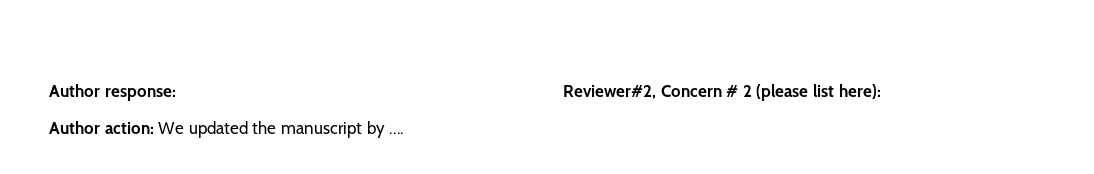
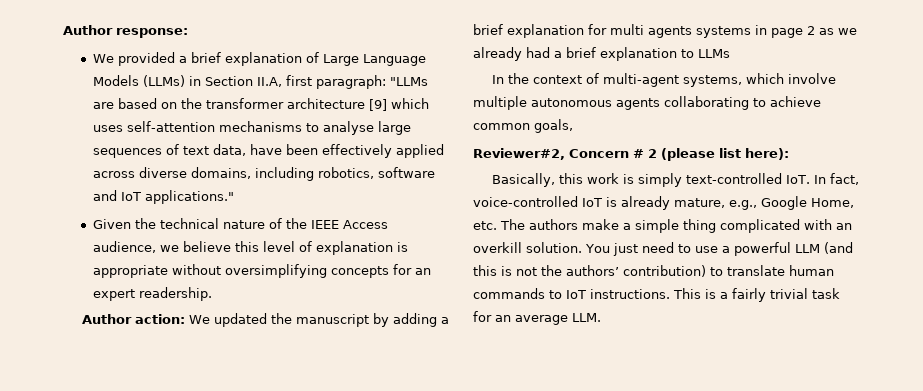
(176, 94) none -> [92,52,426,66] [92,75,428,89] [92,98,429,111] [92,121,411,135] [92,144,444,158] [92,167,435,181] [92,190,234,204] [92,218,388,229] [92,241,408,255] [92,264,431,278] [92,287,212,301] // We provided a brief explanation of Large Language Models (LLMs) in Section II.A, first paragraph: "LLMs are based on the transformer architecture [9] which uses self-attention mechanisms to analyse large sequences of text data, have been effectively applied across diverse domains, including robotics, software and IoT applications." // Given the technical nature of the IEEE Access audience, we believe this level of explanation is appropriate without oversimplifying concepts for an expert readership.
[389,132,404,134] …. -> [392,313,449,327] [473,24,857,38] [473,47,730,61] [491,73,836,87] [473,96,821,110] [473,119,573,133] adding a brief explanation for multi agents systems in page 2 as we already had a brief explanation to LLMs // In the context of multi-agent systems, which involve multiple autonomous agents collaborating to achieve common goals,
(881, 91) none -> [491,173,859,187] [473,196,854,210] [473,219,852,233] [473,242,853,256] [473,265,834,277] [473,288,840,302] [473,311,601,325] // Basically, this work is simply text-controlled IoT. In fact, voice-controlled IoT is already mature, e.g., Google Home, etc. The authors make a simple thing complicated with an overkill solution. You just need to use a powerful LLM (and this is not the authors’ contribution) to translate human commands to IoT instructions. This is a fairly trivial task for an average LLM.

